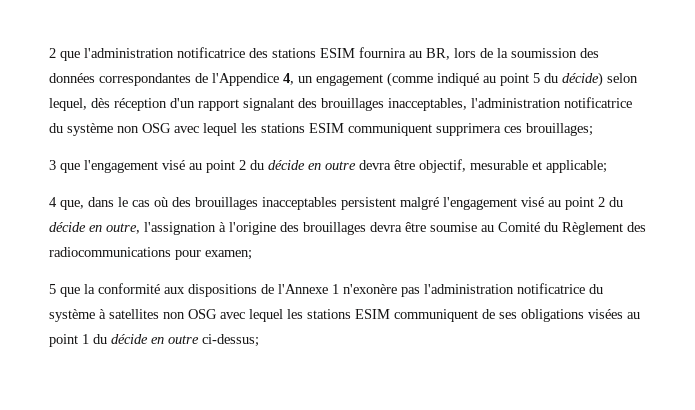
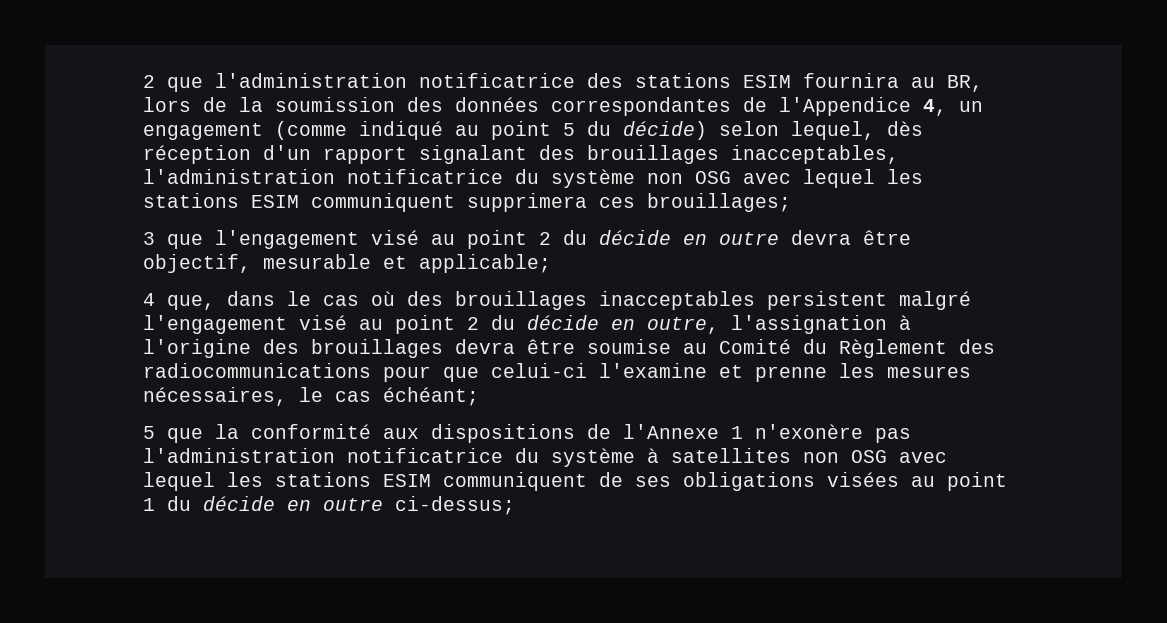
[205,250,252,260] examen; -> [443,363,971,382] [143,387,479,406] que celui-ci l'examine et prenne les mesures nécessaires, le cas échéant;

